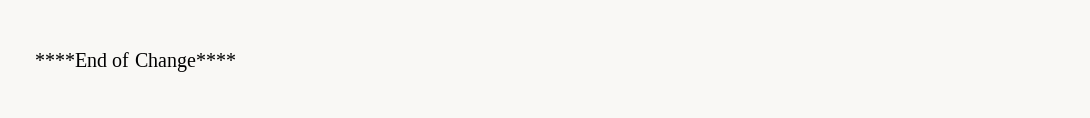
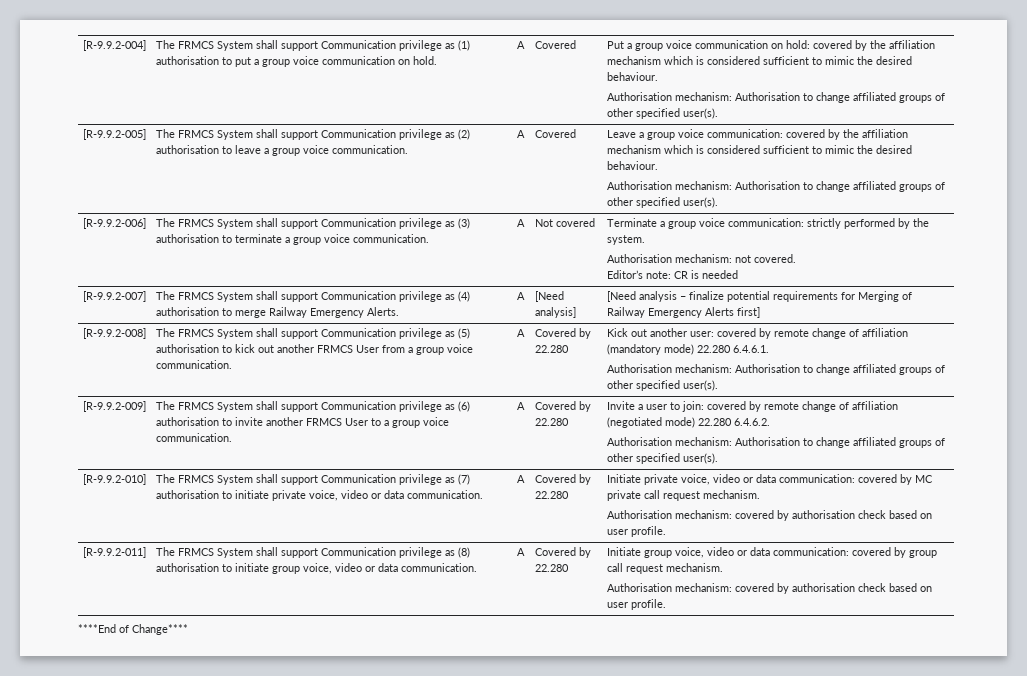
(35, 60) none -> [82,40,146,51] [155,40,470,51] [155,56,437,67] [516,41,525,49] [534,40,576,49] [606,40,935,51] [606,56,912,65] [606,72,658,81] [606,92,945,103] [606,108,718,119] [82,129,146,140] [155,129,470,140] [155,145,408,156] [516,130,525,138] [534,129,576,138] [606,129,908,140] [606,145,912,154] [606,161,658,170] [606,181,945,192] [606,197,718,208] [82,218,146,229] [155,218,470,229] [155,234,429,245] [516,219,525,227] [534,218,595,227] [606,218,929,229] [606,235,645,245] [606,254,796,263] [606,270,738,279] [82,291,146,302] [155,291,470,302] [155,307,399,318] [516,292,525,300] [534,291,564,302] [534,307,576,318] [606,291,912,302] [606,307,760,318] [82,328,146,339] [155,328,470,339] [155,344,473,355] [155,360,232,369] [516,329,525,337] [534,328,591,339] [534,345,569,353] [606,328,908,339] [606,344,769,355] [606,364,945,375] [606,380,718,391] [82,401,146,412] [155,401,470,412] [155,417,449,428] [155,433,232,442] [516,402,525,410] [534,401,591,412] [534,418,569,426] [606,401,898,412] [606,417,770,428] [606,437,945,448] [606,453,718,464] [82,474,146,485] [155,474,470,485] [155,490,483,501] [516,475,525,483] [534,474,591,485] [534,491,569,499] [606,474,933,485] [606,490,760,501] [606,510,932,521] [606,526,666,537] [82,547,146,558] [155,547,470,558] [155,563,477,574] [516,548,525,556] [534,547,591,558] [534,564,569,572] [606,547,937,558] [606,563,723,574] [606,583,932,594] [606,599,666,610] [R-9.9.2-004] | The FRMCS System shall support Communication privilege as (1) authorisation to put a group voice communication on hold. | A | Covered | Put a group voice communication on hold: covered by the affiliation mechanism which is considered sufficient to mimic the desired behaviour. // Authorisation mechanism: Authorisation to change affiliated groups of other specified user(s). // [R-9.9.2-005] | The FRMCS System shall support Communication privilege as (2) authorisation to leave a group voice communication. | A | Covered | Leave a group voice communication: covered by the affiliation mechanism which is considered sufficient to mimic the desired behaviour. // Authorisation mechanism: Authorisation to change affiliated groups of other specified user(s). // [R-9.9.2-006] | The FRMCS System shall support Communication privilege as (3) authorisation to terminate a group voice communication. | A | Not covered | Terminate a group voice communication: strictly performed by the system. // Authorisation mechanism: not covered. // Editor’s note: CR is needed // [R-9.9.2-007] | The FRMCS System shall support Communication privilege as (4) authorisation to merge Railway Emergency Alerts. | A | [Need analysis] | [Need analysis – finalize potential requirements for Merging of Railway Emergency Alerts first] // [R-9.9.2-008] | The FRMCS System shall support Communication privilege as (5) authorisation to kick out another FRMCS User from a group voice communication. | A | Covered by 22.280 | Kick out another user: covered by remote change of affiliation (mandatory mode) 22.280 6.4.6.1. // Authorisation mechanism: Authorisation to change affiliated groups of other specified user(s). // [R-9.9.2-009] | The FRMCS System shall support Communication privilege as (6) authorisation to invite another FRMCS User to a group voice communication. | A | Covered by 22.280 | Invite a user to join: covered by remote change of affiliation (negotiated mode) 22.280 6.4.6.2. // Authorisation mechanism: Authorisation to change affiliated groups of other specified user(s). // [R-9.9.2-010] | The FRMCS System shall support Communication privilege as (7) authorisation to initiate private voice, video or data communication. | A | Covered by 22.280 | Initiate private voice, video or data communication: covered by MC private call request mechanism. // Authorisation mechanism: covered by authorisation check based on user profile. // [R-9.9.2-011] | The FRMCS System shall support Communication privilege as (8) authorisation to initiate group voice, video or data communication. | A | Covered by 22.280 | Initiate group voice, video or data communication: covered by group call request mechanism. // Authorisation mechanism: covered by authorisation check based on user profile. //

